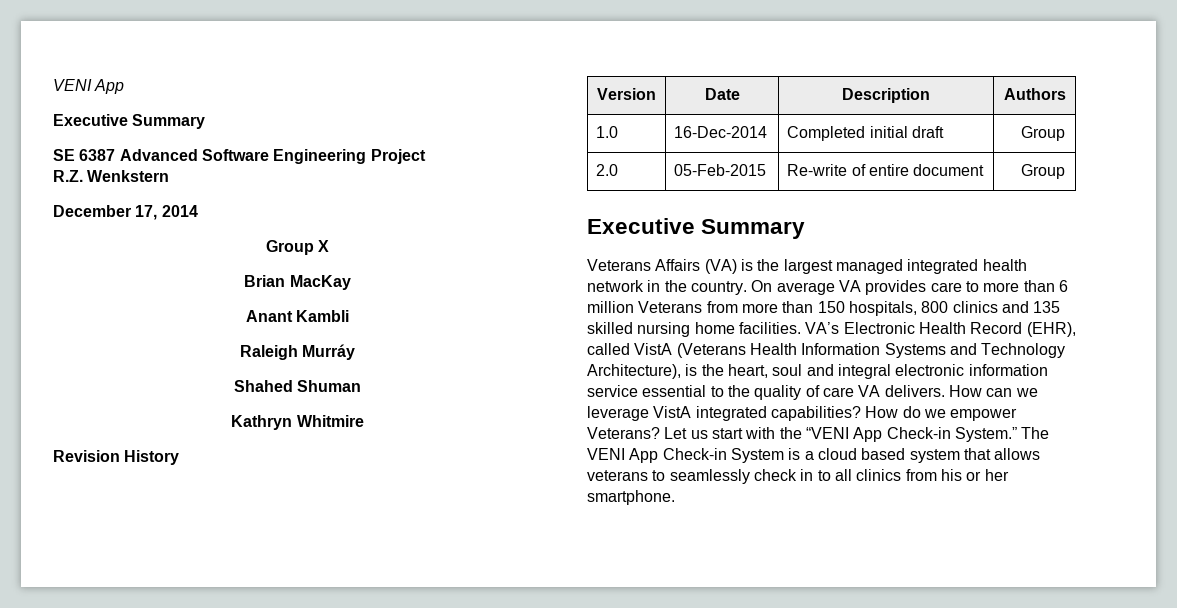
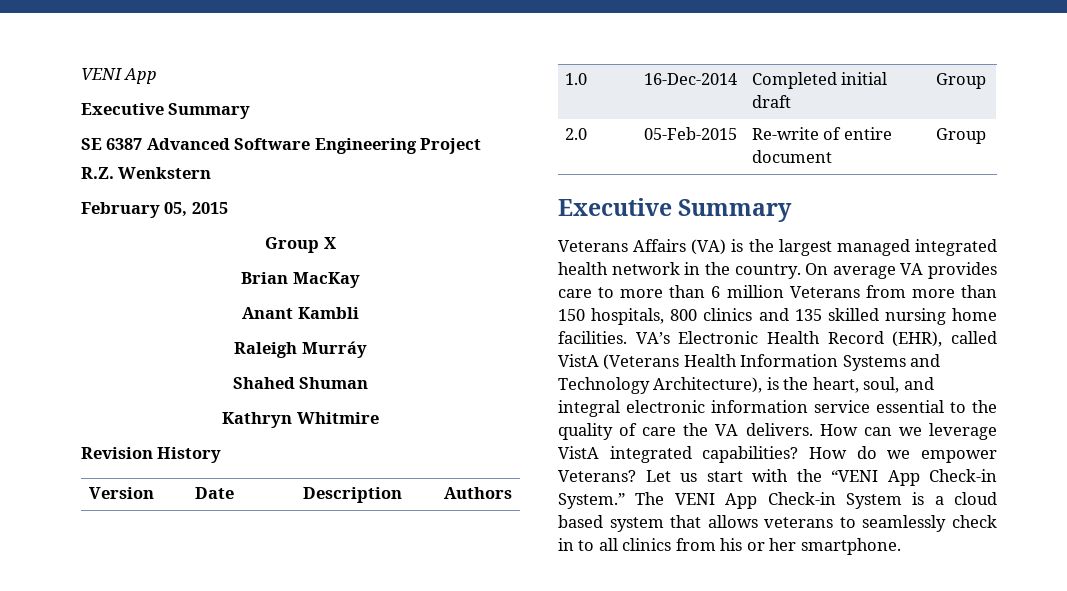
[53,205,198,220] December 17, 2014 -> [81,202,228,218] February 05, 2015
[772,364,803,376] soul -> [863,377,900,393] soul,
(854, 392) none -> [683,423,709,436] the

